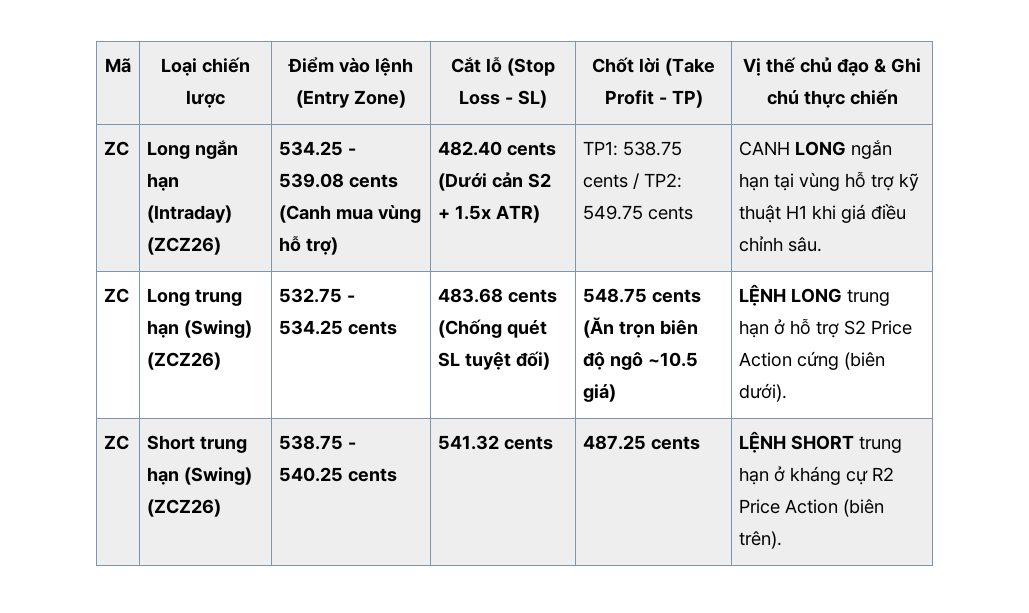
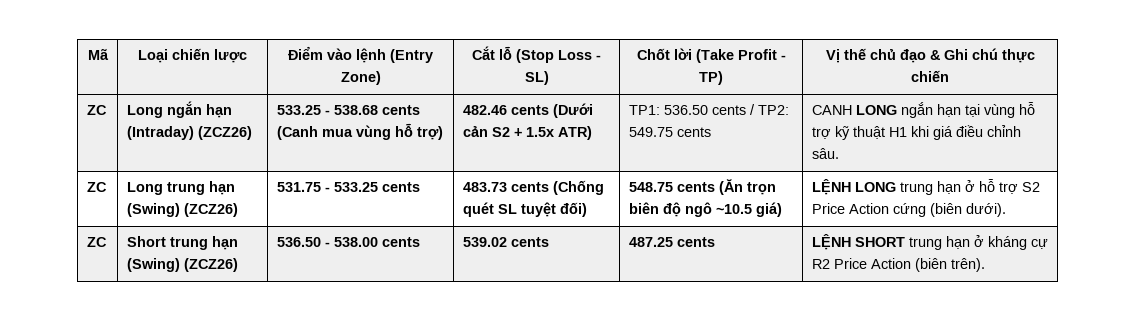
[279,141,357,156] [279,173,345,188] 534.25 - 539.08 -> [276,105,378,115] 533.25 - 538.68
[438,141,503,156] 482.40 -> [462,105,507,115] 482.46
[623,141,683,156] 538.75 -> [663,105,708,115] 536.50
[279,288,356,303] [279,320,398,335] [438,288,504,303] 532.75 - 534.25 cents | 483.68 -> [276,182,420,192] [462,182,507,192] 531.75 - 533.25 cents | 483.73
[279,435,357,450] [279,467,398,482] [438,435,500,450] 538.75 - 540.25 cents | 541.32 -> [276,237,420,247] [462,237,507,247] 536.50 - 538.00 cents | 539.02

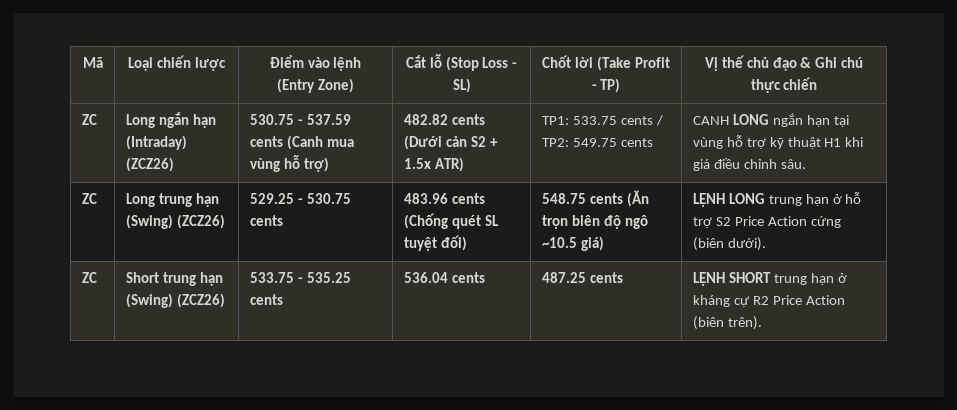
[276,105,378,115] 533.25 - 538.68 -> [249,114,351,125] 530.75 - 537.59
[462,105,507,115] 482.46 -> [403,114,448,125] 482.82
[663,105,708,115] 536.50 -> [572,116,617,125] 533.75
[276,182,420,192] [462,182,507,192] 531.75 - 533.25 cents | 483.73 -> [249,193,351,204] [249,215,283,226] [403,193,448,204] 529.25 - 530.75 cents | 483.96
[276,237,420,247] [462,237,507,247] 536.50 - 538.00 cents | 539.02 -> [249,272,351,283] [249,294,283,305] [403,272,448,283] 533.75 - 535.25 cents | 536.04

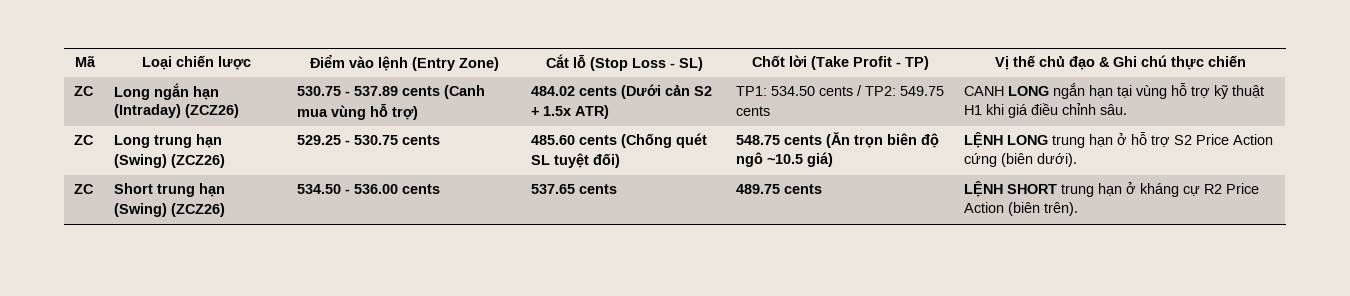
[306,114,351,125] 537.59 -> [353,86,398,96] 537.89
[403,114,448,125] 482.82 -> [530,86,575,96] 484.02
[572,116,617,125] 533.75 -> [770,86,815,96] 534.50
[403,193,448,204] 483.96 -> [530,135,575,145] 485.60
[249,272,351,283] [249,294,283,305] [403,272,485,283] [541,272,586,283] 533.75 - 535.25 cents | 536.04 cents | 487.25 -> [296,184,440,194] [530,184,617,194] [735,184,780,194] 534.50 - 536.00 cents | 537.65 cents | 489.75

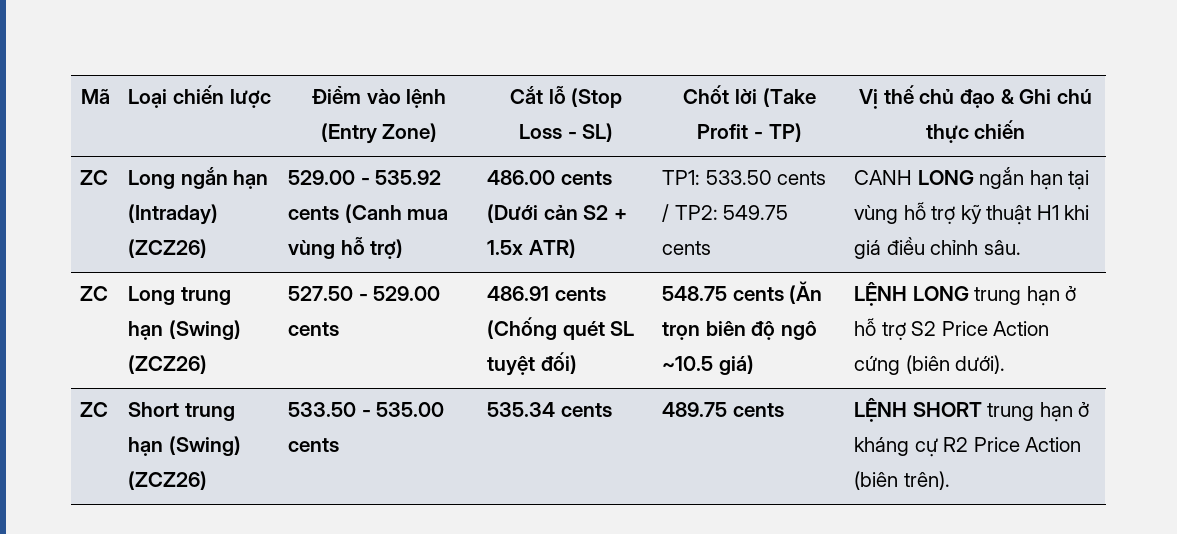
[296,86,398,96] 530.75 - 537.89 -> [288,170,442,185] 529.00 - 535.92
[530,86,575,96] 484.02 -> [487,170,556,185] 486.00
[770,86,815,96] 534.50 -> [705,170,772,185] 533.50
[296,135,440,145] [530,135,575,145] 529.25 - 530.75 cents | 485.60 -> [288,286,441,301] [288,322,340,336] [487,286,550,301] 527.50 - 529.00 cents | 486.91
[296,184,440,194] [530,184,575,194] 534.50 - 536.00 cents | 537.65 -> [288,402,445,417] [288,438,340,452] [487,402,556,417] 533.50 - 535.00 cents | 535.34

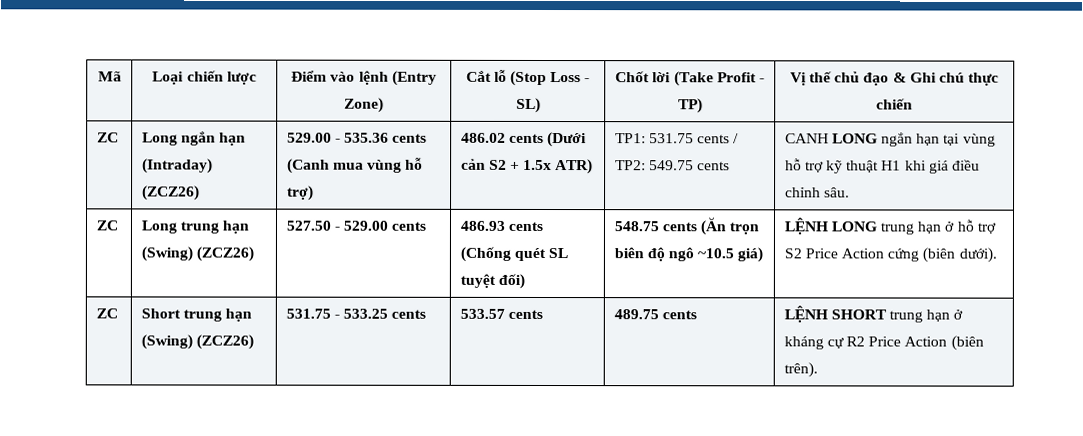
[375,170,442,185] 535.92 -> [343,132,389,143] 535.36
[487,170,556,185] 486.00 -> [460,132,506,143] 486.02
[705,170,772,185] 533.50 -> [648,133,694,144] 531.75
[487,286,550,301] 486.91 -> [459,220,505,231] 486.93
[288,402,445,417] [288,438,340,452] [487,402,556,417] 533.50 - 535.00 cents | 535.34 -> [285,308,427,319] [459,308,505,319] 531.75 - 533.25 cents | 533.57

